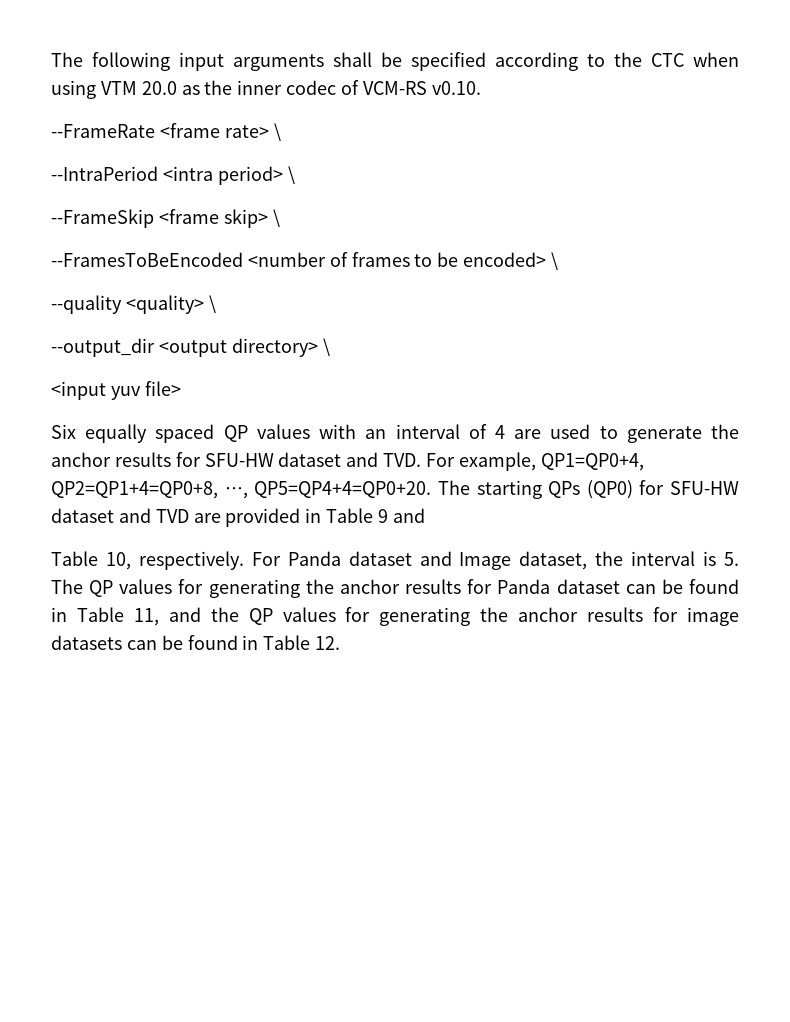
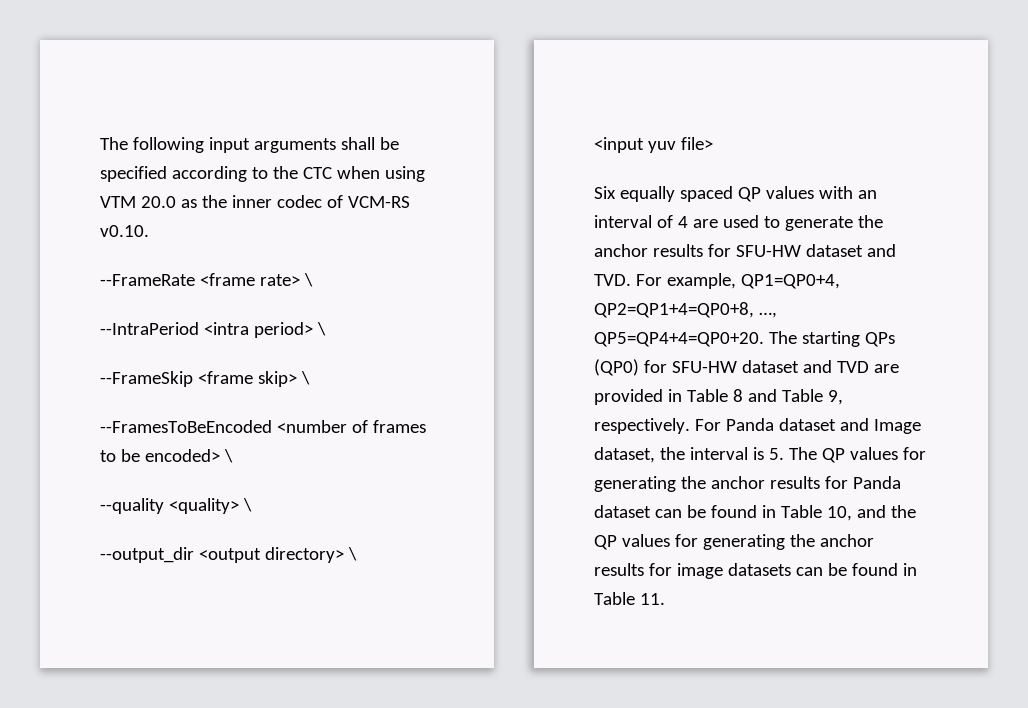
[378,508,425,523] [51,551,131,570] 9 and // Table 10, -> [732,389,843,405] 8 and Table 9,
[133,608,159,626] 11, -> [826,506,852,521] 10,
[315,636,341,650] 12. -> [639,593,665,605] 11.

